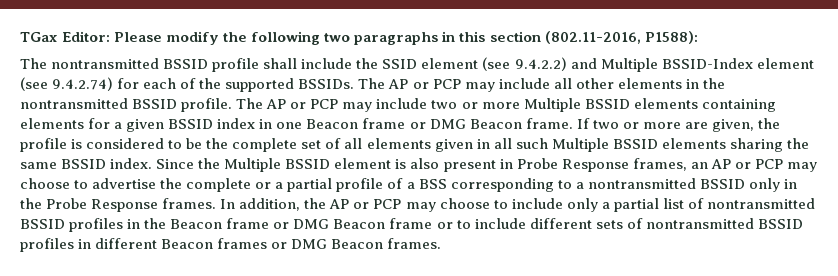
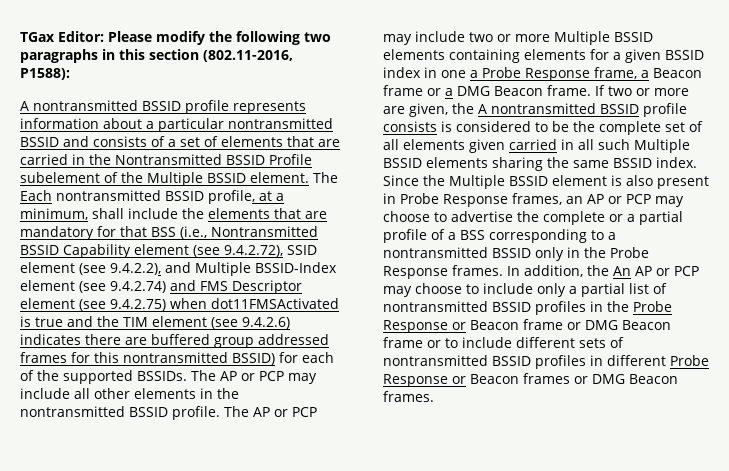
[20,58,379,72] The nontransmitted BSSID profile shall include the -> [20,100,306,114] [20,118,333,132] [20,136,340,147] [20,154,312,165] [20,172,338,186] [20,190,284,204] [20,208,327,220] [20,226,318,240] [20,244,283,258] A nontransmitted BSSID profile represents information about a particular nontransmitted BSSID and consists of a set of elements that are carried in the Nontransmitted BSSID Profile subelement of the Multiple BSSID element. The Each nontransmitted BSSID profile, at a minimum, shall include the elements that are mandatory for that BSS (i.e., Nontransmitted BSSID Capability element (see 9.4.2.72),
[514,57,567,71] 9.4.2.2) -> [110,263,161,275] 9.4.2.2),
(114, 84) none -> [170,280,302,294] [20,298,339,311] [20,316,290,329] [20,334,329,348] [20,352,275,365] and FMS Descriptor element (see 9.4.2.75) when dot11FMSActivated is true and the TIM element (see 9.4.2.6) indicates there are buffered group addressed frames for this nontransmitted BSSID)
[306,118,426,129] Beacon frame or -> [470,67,702,81] [383,85,453,96] a Probe Response frame, a Beacon frame or a
[20,138,67,152] profile -> [478,103,687,117] [383,121,437,132] A nontransmitted BSSID profile consists
(473, 145) none -> [509,139,557,150] carried
(327, 203) none -> [613,266,631,276] An
(167, 223) none -> [633,301,672,312] [383,320,466,333] Probe Response or
(158, 243) none -> [670,355,709,366] [383,374,466,387] Probe Response or

